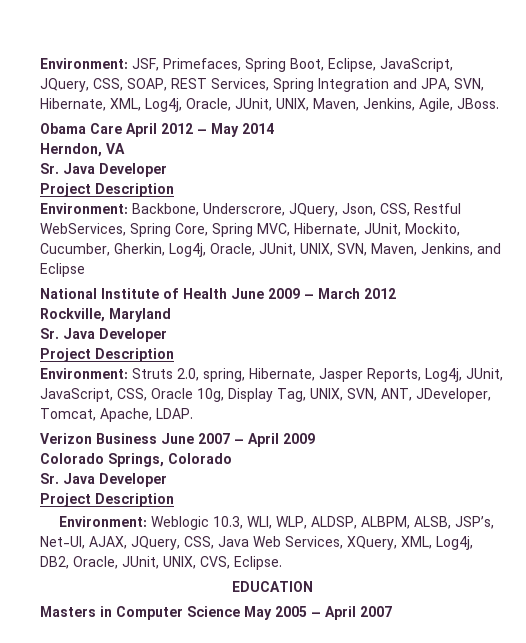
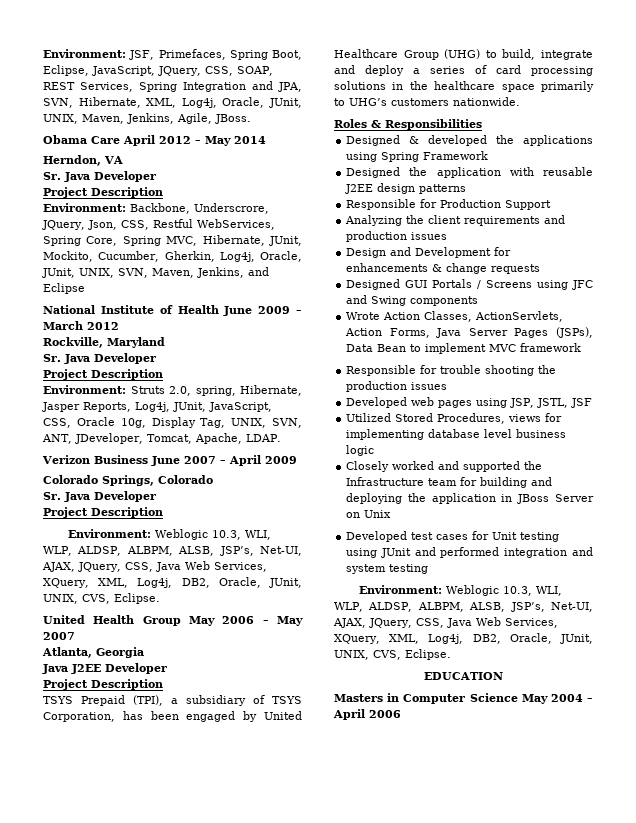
(282, 563) none -> [43,615,303,626] [43,632,75,640] [42,647,144,658] [42,663,167,674] [43,679,163,690] [43,695,302,706] [43,711,302,722] [334,49,593,60] [334,65,593,76] [334,81,594,92] [334,97,520,106] [334,119,482,130] [346,135,593,146] [346,151,489,162] [346,167,593,178] [345,183,467,194] [346,199,552,210] [345,215,566,226] [346,231,448,242] [346,247,512,258] [346,263,541,274] [346,279,593,290] [346,295,479,306] [346,311,564,322] [345,327,593,338] [346,343,582,354] [346,365,557,376] [346,381,448,392] [346,397,593,408] [346,413,563,424] [346,429,567,440] [346,445,375,456] [346,461,543,472] [346,477,553,488] [346,493,594,504] [346,510,392,518] [346,531,560,542] [346,547,593,558] [346,564,429,574] [359,585,563,596] [334,602,593,612] [333,617,558,628] [334,633,593,644] [334,649,451,660] // United Health Group May 2006 – May 2007 // Atlanta, Georgia // Java J2EE Developer // Project Description // TSYS Prepaid (TPI), a subsidiary of TSYS Corporation, has been engaged by United Healthcare Group (UHG) to build, integrate and deploy a series of card processing solutions in the healthcare space primarily to UHG’s customers nationwide. // Roles & Responsibilities // Designed & developed the applications using Spring Framework // Designed the application with reusable J2EE design patterns // Responsible for Production Support // Analyzing the client requirements and production issues // Design and Development for enhancements & change requests // Designed GUI Portals / Screens using JFC and Swing components // Wrote Action Classes, ActionServlets, Action Forms, Java Server Pages (JSPs), Data Bean to implement MVC framework // Responsible for trouble shooting the production issues // Developed web pages using JSP, JSTL, JSF // Utilized Stored Procedures, views for implementing database level business logic // Closely worked and supported the Infrastructure team for building and deploying the application in JBoss Server on Unix // Developed test cases for Unit testing using JUnit and performed integration and system testing // Environment: Weblogic 10.3, WLI, WLP, ALDSP, ALBPM, ALSB, JSP’s, Net-UI, AJAX, JQuery, CSS, Java Web Services, XQuery, XML, Log4j, DB2, Oracle, JUnit, UNIX, CVS, Eclipse.
[275,606,392,620] 2005 – April 2007 -> [550,694,593,702] [333,709,401,720] 2004 – April 2006

